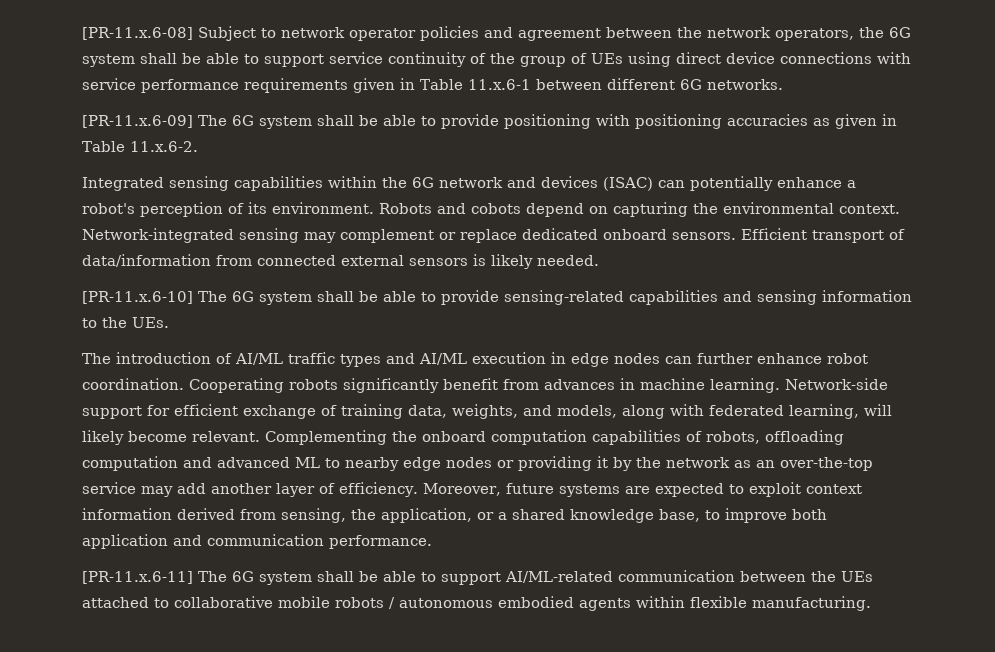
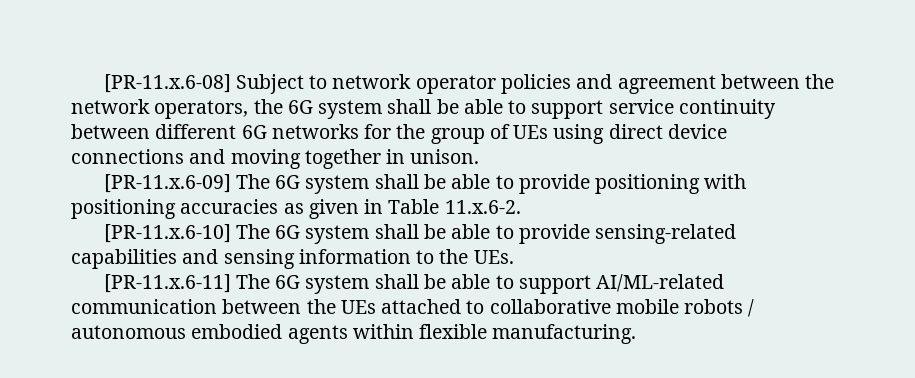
[470,53,486,64] of -> [71,124,392,139] between different 6G networks for
[877,52,911,64] [82,78,783,93] with service performance requirements given in Table 11.x.6-1 between different 6G networks. -> [189,149,480,169] and moving together in unison.
[82,176,856,191] [82,202,900,217] [82,228,905,243] [82,254,599,269] // Integrated sensing capabilities within the 6G network and devices (ISAC) can potentially enhance a robot's perception of its environment. Robots and cobots depend on capturing the environmental context. Network-integrated sensing may complement or replace dedicated onboard sensors. Efficient transport of data/information from connected external sensors is likely needed. -> (521, 207) none
[82,352,868,367] [82,378,888,393] [82,404,892,419] [82,430,844,445] [82,456,873,471] [82,482,862,497] [82,508,827,523] [82,534,432,549] // The introduction of AI/ML traffic types and AI/ML execution in edge nodes can further enhance robot coordination. Cooperating robots significantly benefit from advances in machine learning. Network-side support for efficient exchange of training data, weights, and models, along with federated learning, will likely become relevant. Complementing the onboard computation capabilities of robots, offloading computation and advanced ML to nearby edge nodes or providing it by the network as an over-the-top service may add another layer of efficiency. Moreover, future systems are expected to exploit context information derived from sensing, the application, or a shared knowledge base, to improve both application and communication performance. -> (514, 257) none

